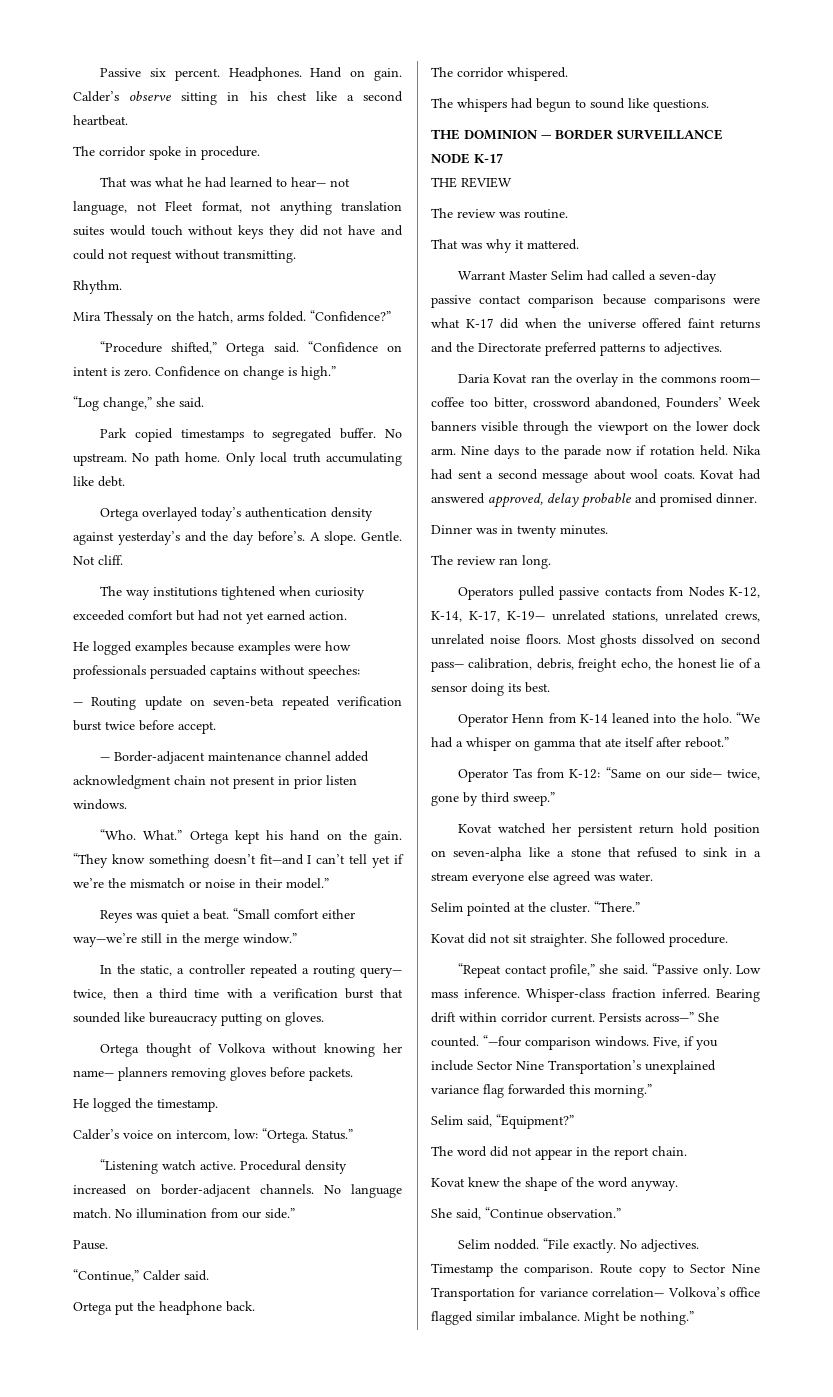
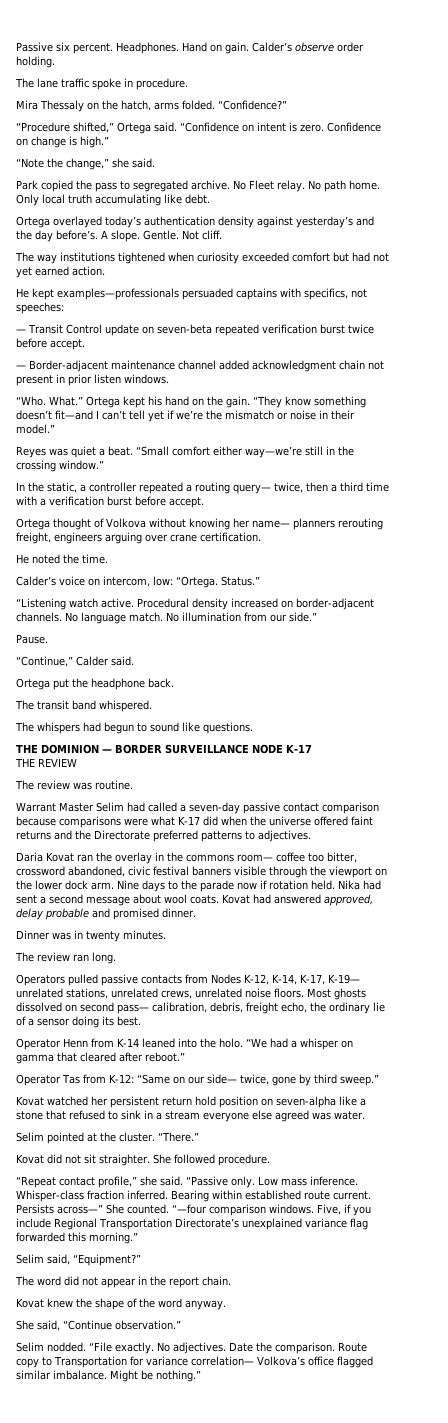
[181,91,403,105] [73,115,128,126] [73,146,145,157] sitting in his chest like a second heartbeat. // The corridor -> [337,42,364,52] [16,56,55,68] [15,78,89,88] order holding. // The lane traffic
[100,177,351,188] [73,201,402,215] [73,225,403,239] [73,249,296,263] [73,280,122,294] // That was what he had learned to hear— not language, not Fleet format, not anything translation suites would touch without keys they did not have and could not request without transmitting. // Rhythm. -> (188, 84) none
[73,396,99,411] “Log -> [16,158,63,168] “Note the
[180,428,402,442] [73,453,127,466] timestamps to segregated buffer. No upstream. -> [76,180,305,192] the pass to segregated archive. No Fleet relay.
[93,641,351,655] [73,665,305,679] logged examples because examples were how professionals persuaded captains without -> [32,288,367,300] kept examples—professionals persuaded captains with specifics, not
[91,697,137,710] Routing -> [28,324,102,334] Transit Control
[204,936,239,947] merge -> [16,460,56,472] crossing
[380,988,403,998] [73,1012,324,1026] that sounded like bureaucracy putting on gloves. -> [135,496,204,508] before accept.
[171,1067,353,1081] [73,1098,218,1112] removing gloves before packets. // He logged the timestamp. -> [338,518,383,530] [16,532,261,544] [16,554,108,564] rerouting freight, engineers arguing over crane certification. // He noted the time.
[457,67,503,78] corridor -> [37,700,96,710] transit band
[431,239,579,253] // That was why it mattered. -> (133, 785) none
[666,397,761,408] Founders’ Week -> [128,866,189,876] civic festival
[677,658,717,668] honest -> [329,1002,370,1014] ordinary
[605,737,654,747] ate itself -> [80,1052,116,1062] cleared
[431,1012,547,1023] drift within corridor -> [212,1190,330,1200] within established route
[477,1060,641,1074] Sector Nine Transportation’s -> [54,1218,239,1230] Regional Transportation Directorate’s
[431,1263,493,1277] Timestamp -> [228,1342,253,1352] Date
[690,1264,760,1273] Sector Nine -> (52, 1361) none

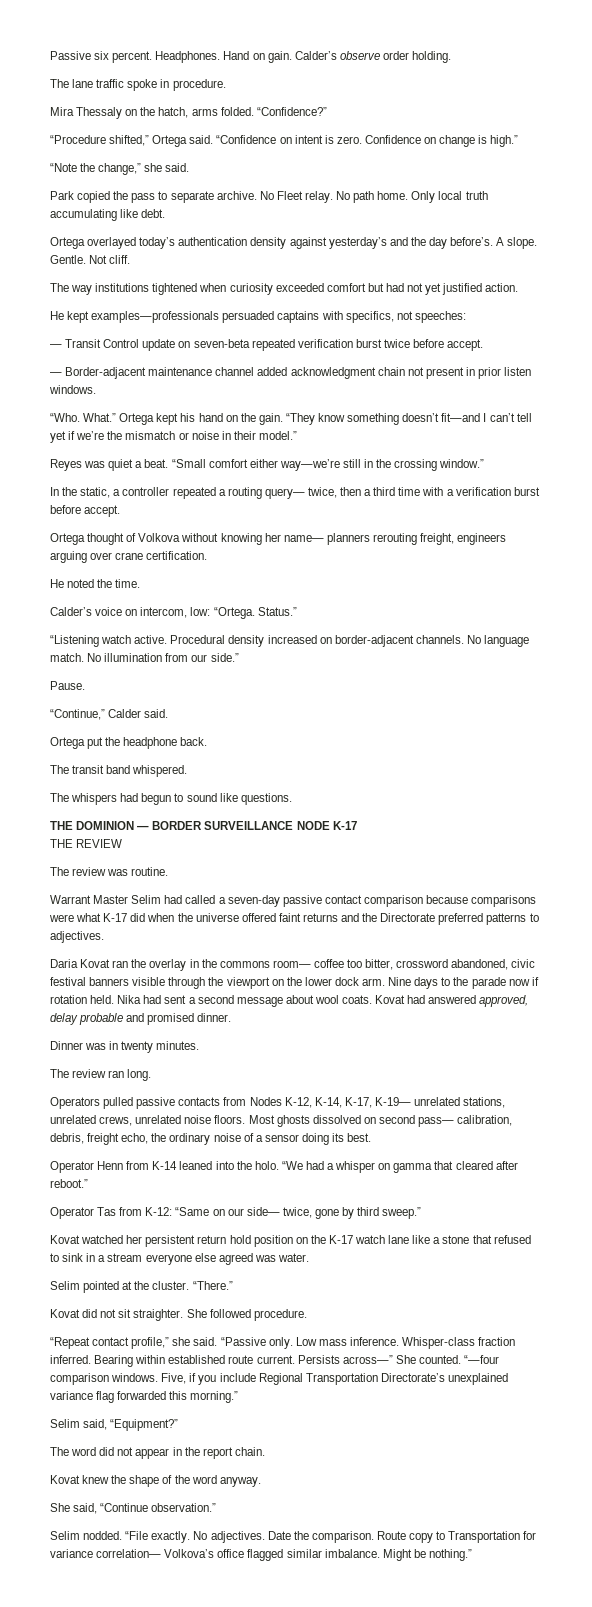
[133,180,188,192] segregated -> [170,191,214,203] separate
[35,266,69,276] earned -> [442,283,483,295] justified
[373,1002,385,1012] lie -> [213,1133,241,1142] noise
[276,1096,336,1108] seven-alpha -> [310,1235,410,1244] the K-17 watch lane

